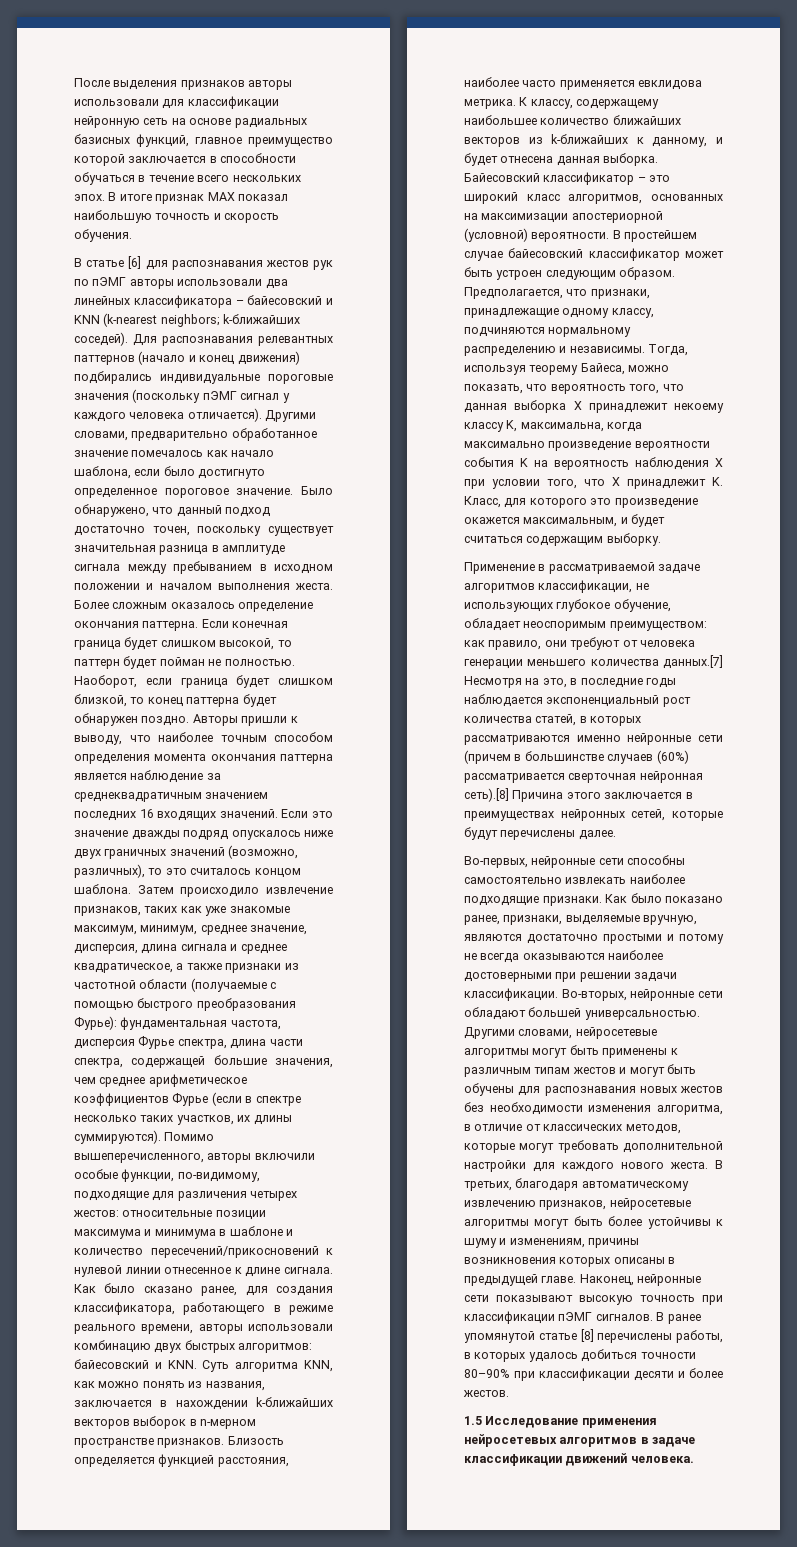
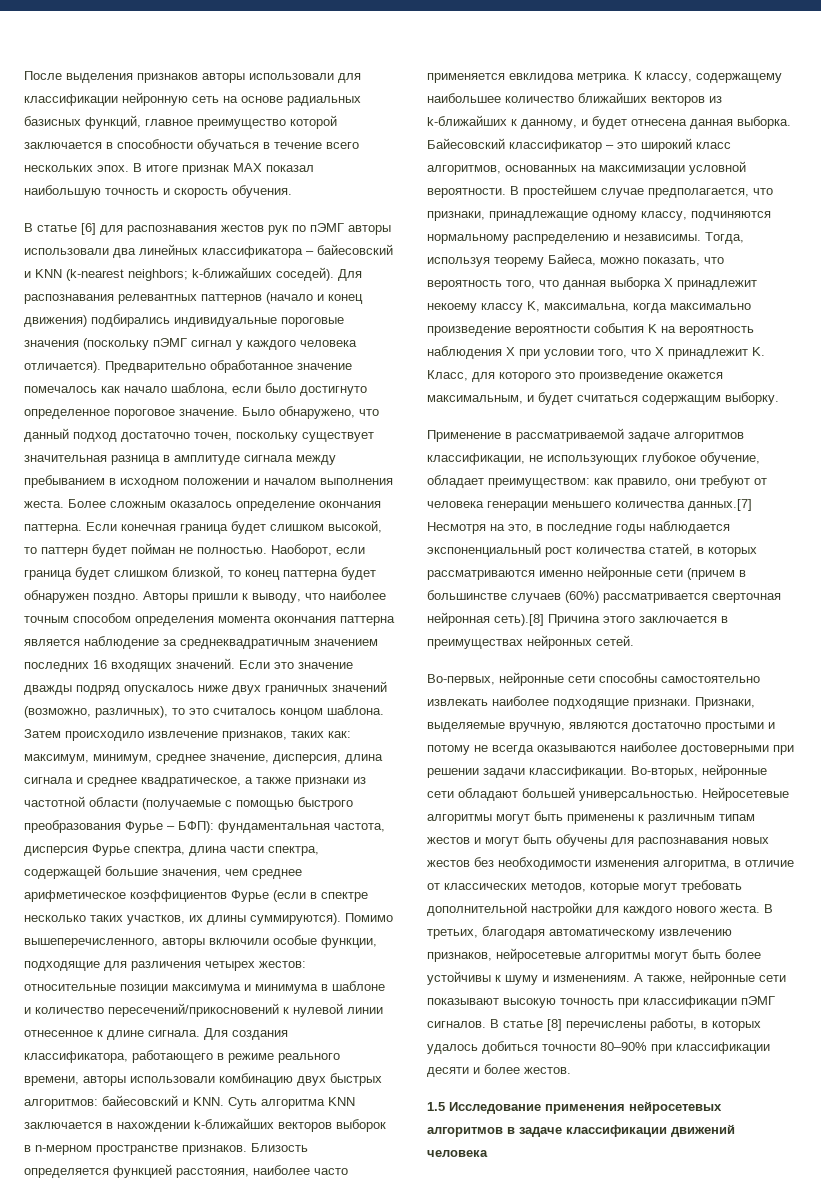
[265,410,317,422] [74,431,229,441] Другими словами, предварительно -> [105,361,206,373] Предварительно
[180,906,290,916] как уже знакомые -> [328,731,351,738] как:
[74,1016,117,1030] Фурье): -> [125,821,214,833] Фурье – БФП):
[177,1172,260,1182] по-видимому, -> (377, 942) none
[74,1283,268,1296] Как было сказано ранее, для -> [204,1028,228,1040] Для
[304,1360,333,1372] [74,1381,265,1391] KNN, как можно понять из названия, -> [328,1097,355,1106] KNN
[571,211,663,223] [464,228,528,242] апостериорной (условной) -> [689,161,746,175] условной
[508,248,724,261] [464,267,676,280] [464,287,563,299] байесовский классификатор может быть устроен следующим образом. Предполагается, -> [648,188,749,198] предполагается,
[523,621,607,631] неоспоримым -> (484, 481) none
[631,809,723,821] [464,827,616,840] сетей, которые будут перечислены далее. -> [596,635,634,646] сетей.
[605,893,723,903] [464,915,563,925] Как было показано ранее, признаки, -> [695,697,755,709] Признаки,
[464,1027,657,1039] Другими словами, нейросетевые -> [702,787,789,801] Нейросетевые
[509,1238,640,1248] [464,1257,676,1267] [464,1274,634,1286] изменениям, причины возникновения которых описаны в предыдущей главе. Наконец, -> [553,973,686,984] изменениям. А также,
[667,1314,701,1324] [464,1331,535,1343] ранее упомянутой -> (499, 1023) none
[630,1456,694,1463] человека. -> [427,1150,488,1157] человека

